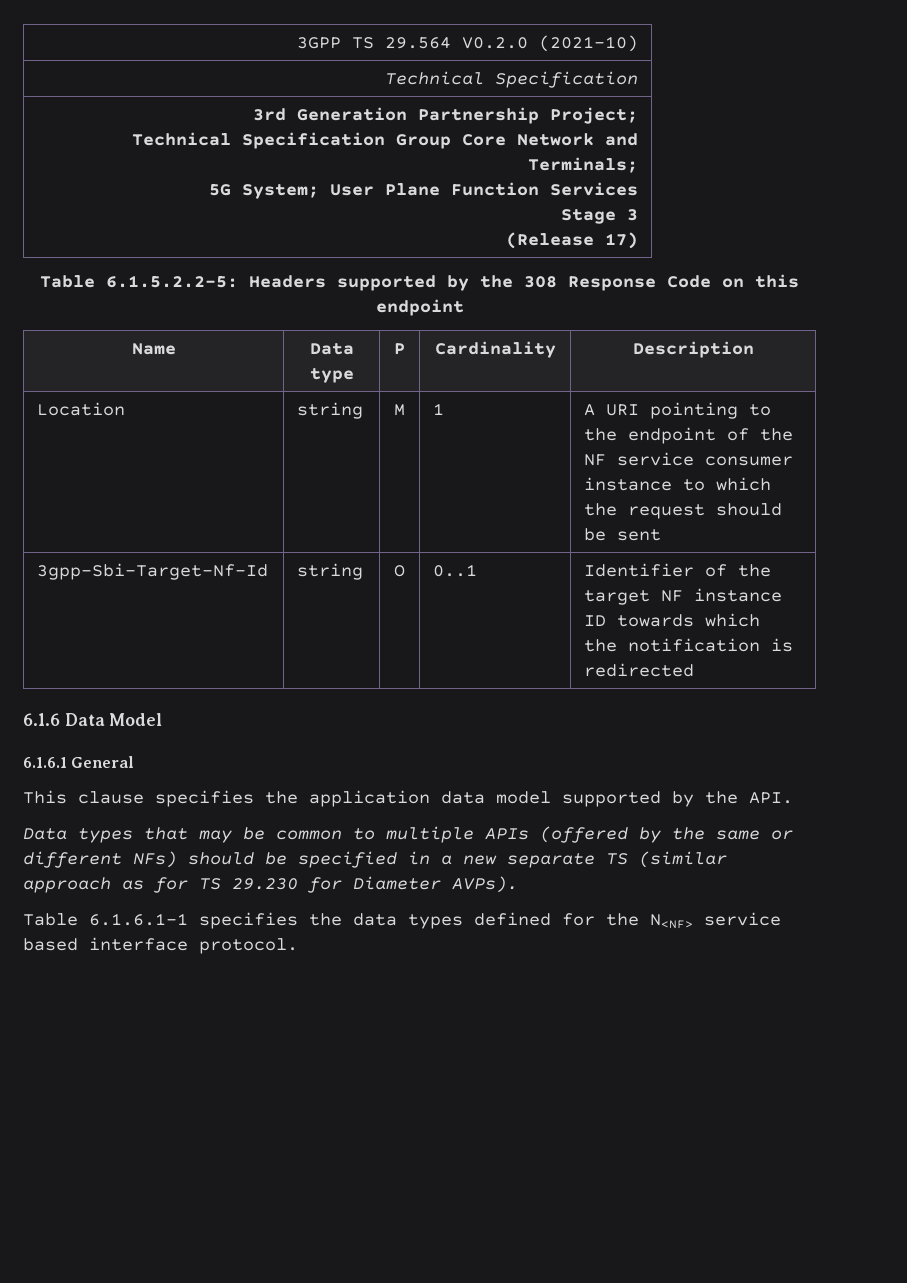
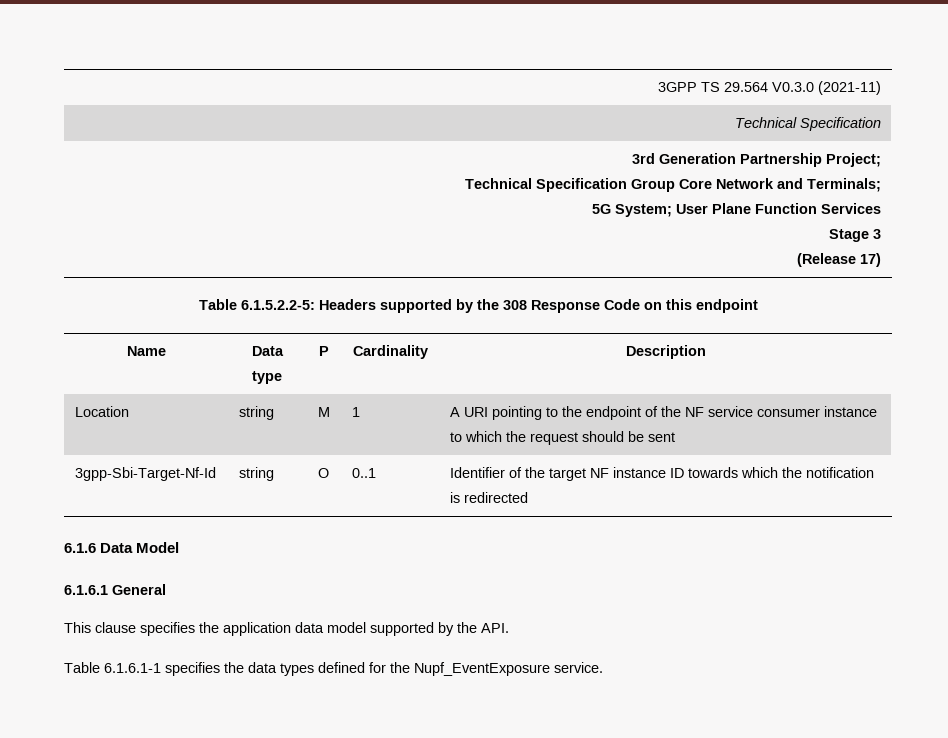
[461,35,638,52] V0.2.0 (2021-10) -> [771,81,881,95] V0.3.0 (2021-11)
[23,826,793,843] [23,851,727,868] [23,876,518,893] // Data types that may be common to multiple APIs (offered by the same or different NFs) should be specified in a new separate TS (similar approach as for TS 29.230 for Diameter AVPs). -> (509, 628) none
[650,912,781,929] [23,937,298,954] N<NF> service based interface protocol. -> [414,662,603,676] Nupf_EventExposure service.

